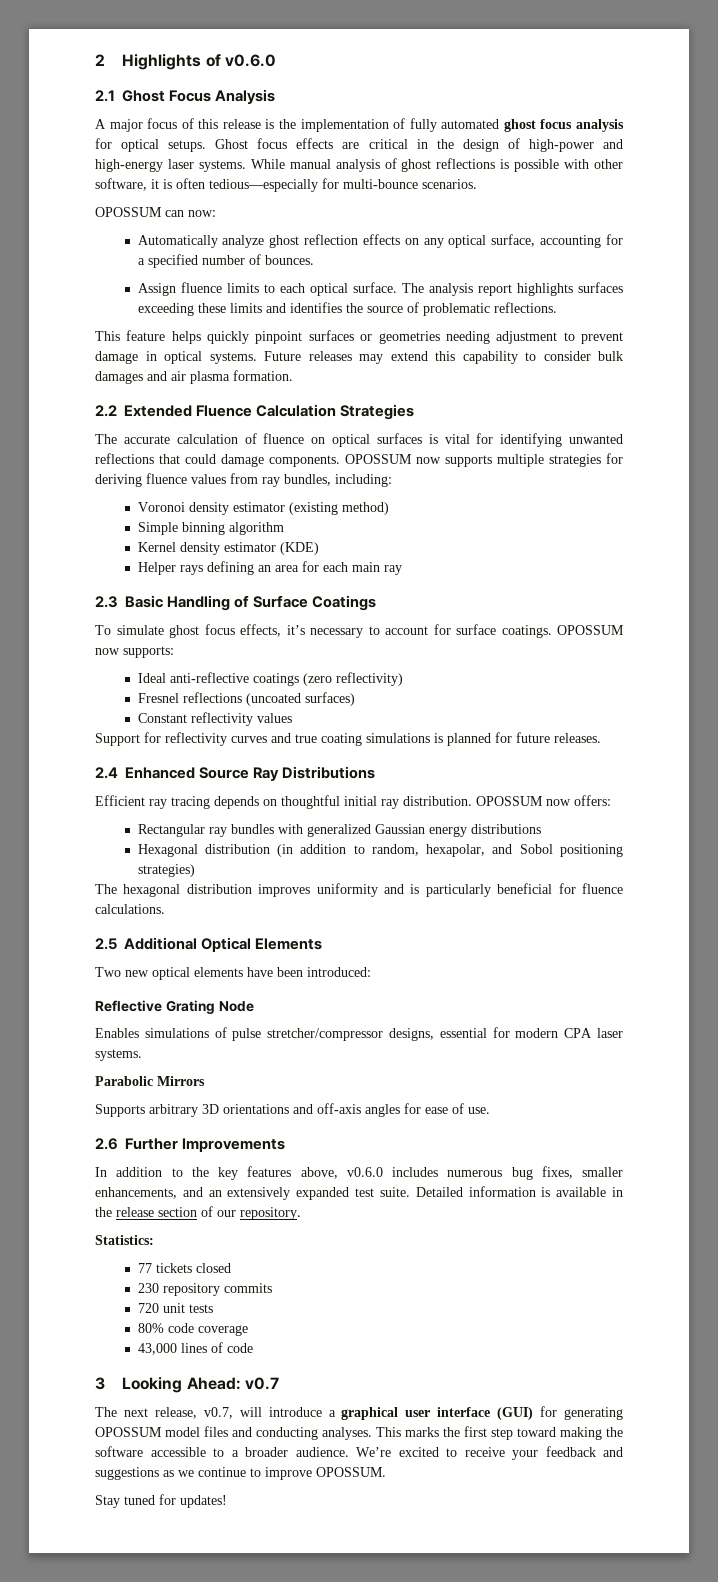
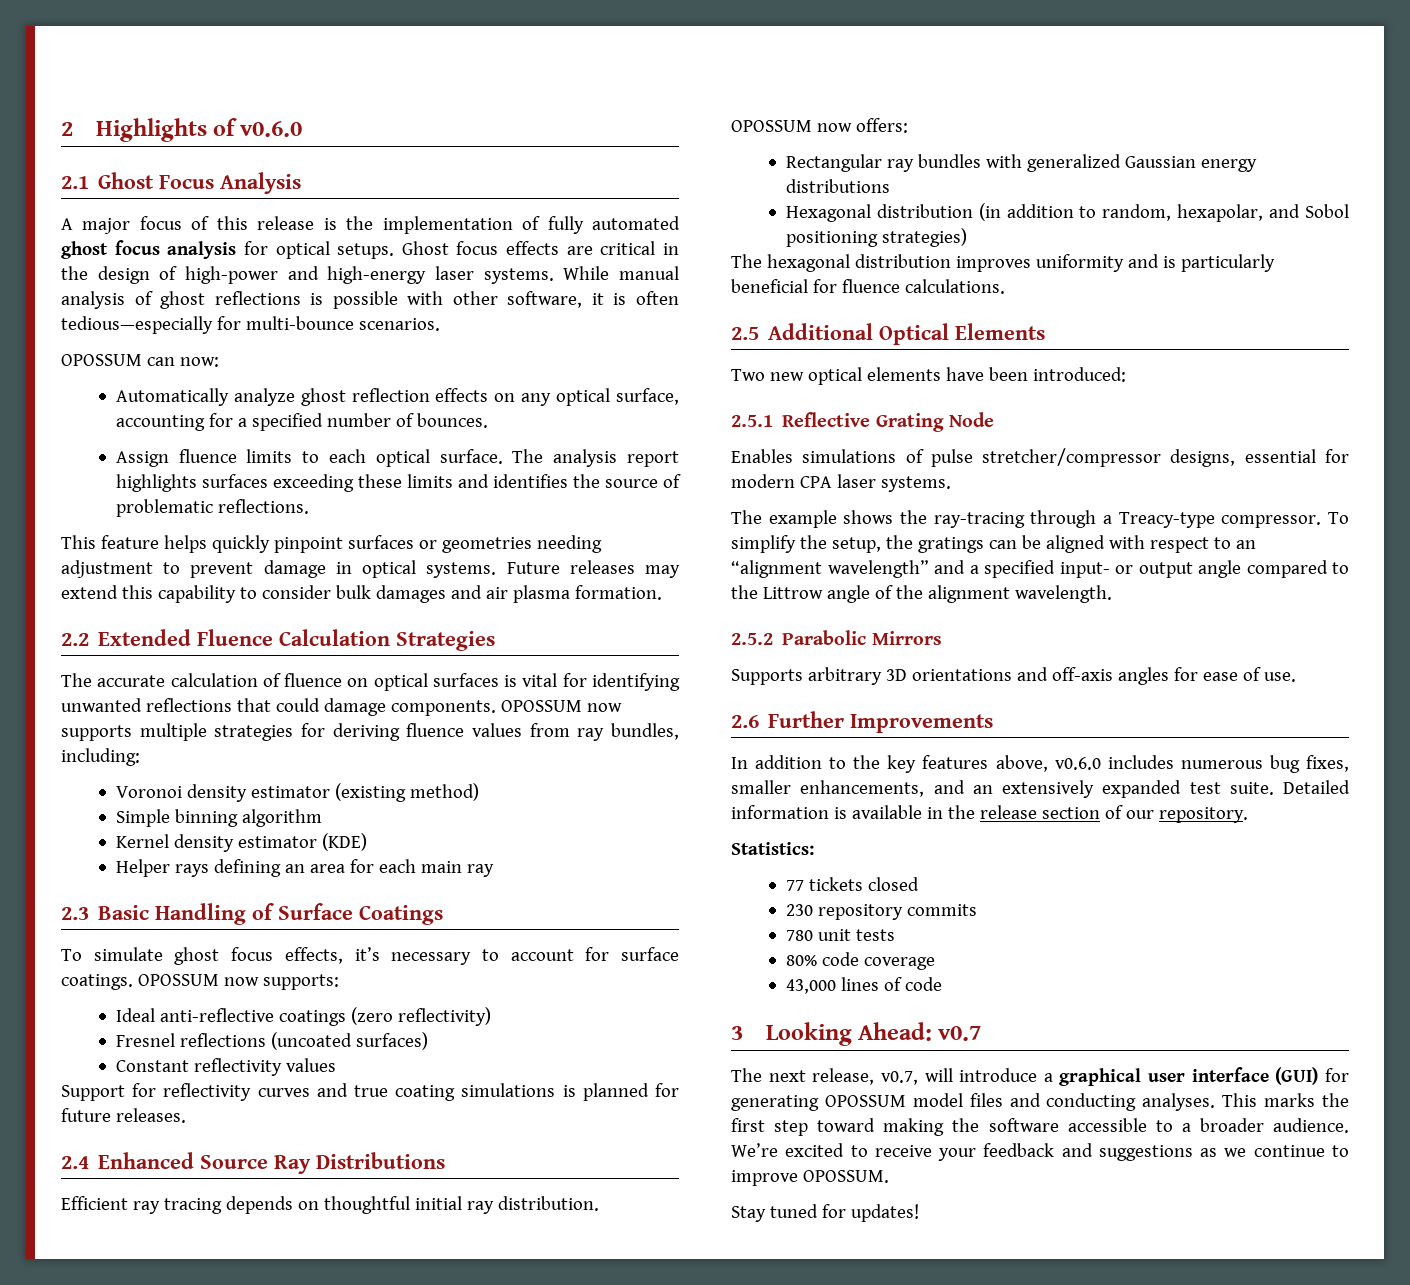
(371, 972) none -> [731,415,773,427] 2.5.1
(142, 1055) none -> [731,510,1349,528] [731,535,1256,553] [731,560,1349,578] [731,585,1112,603] [731,633,773,645] The example shows the ray-tracing through a Treacy-type compressor. To simplify the setup, the gratings can be aligned with respect to an “alignment wavelength” and a specified input- or output angle compared to the Littrow angle of the alignment wavelength. // 2.5.2
[137,1303,159,1313] 720 -> [785,930,813,941] 780

